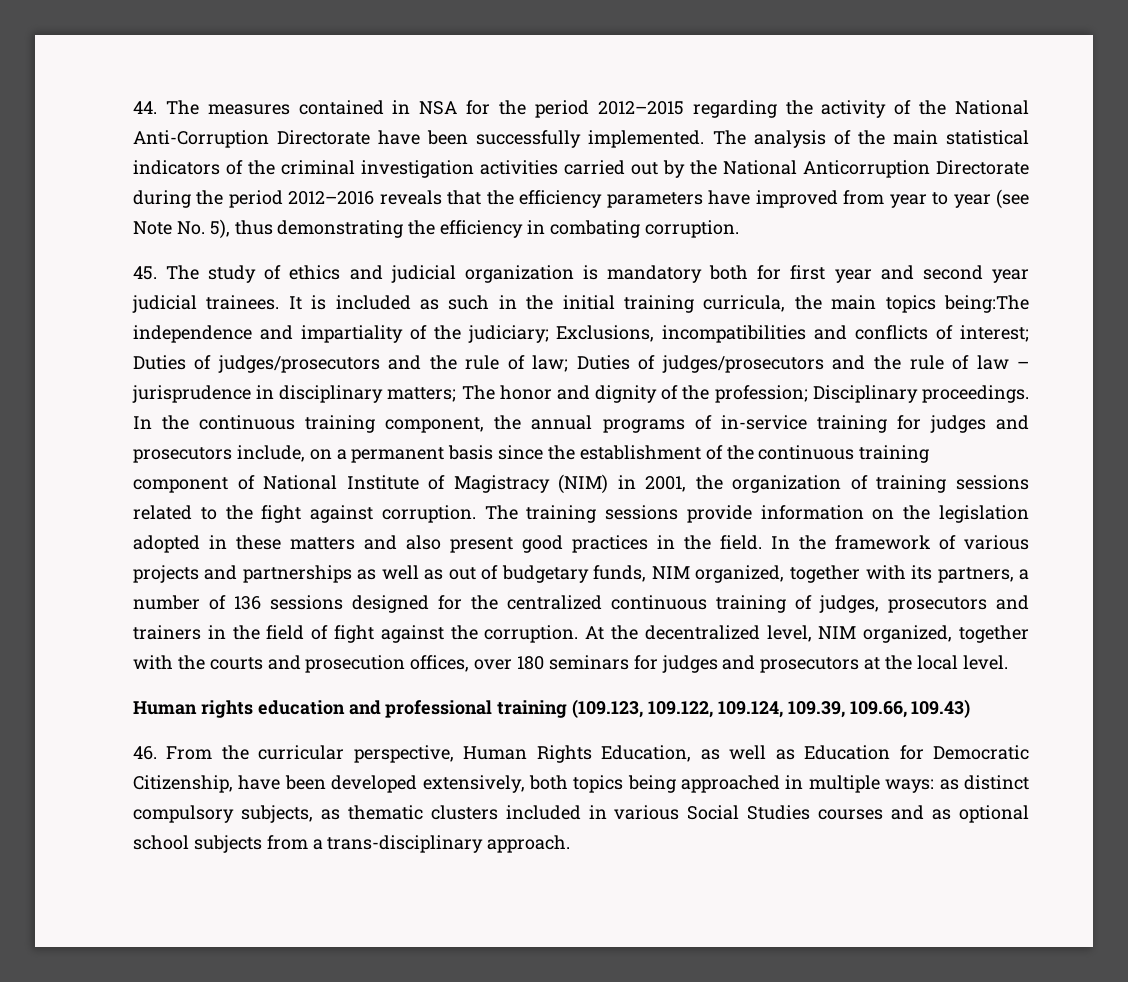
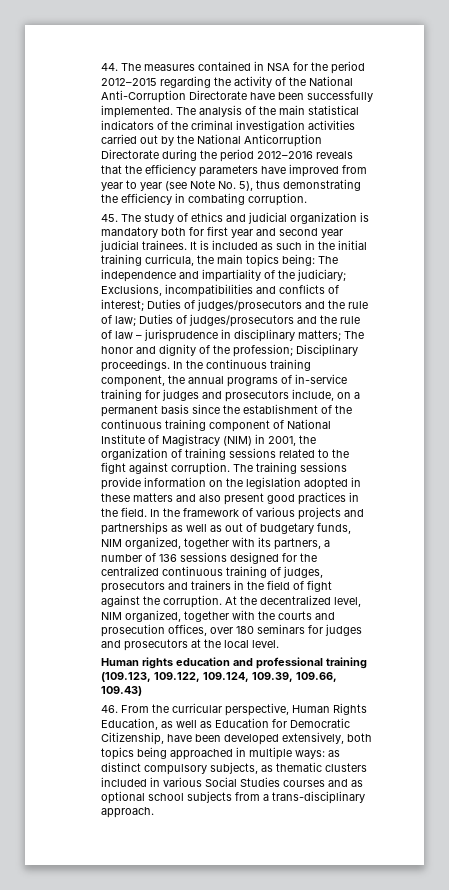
[943,295,1029,313] being:The -> [281,254,338,266] being: The

